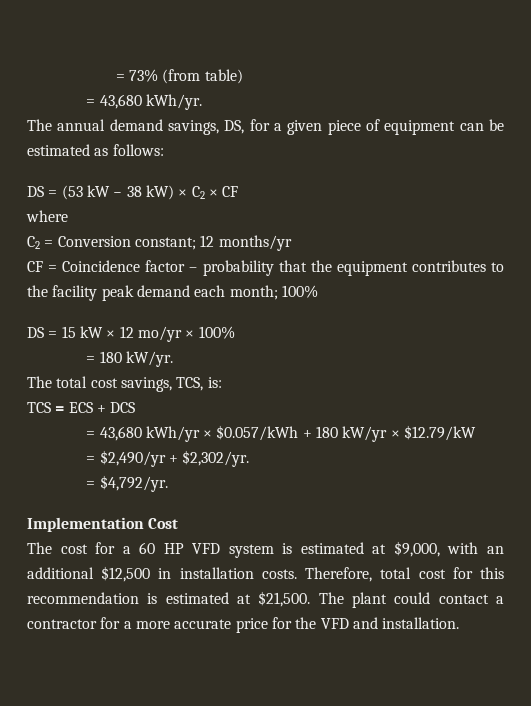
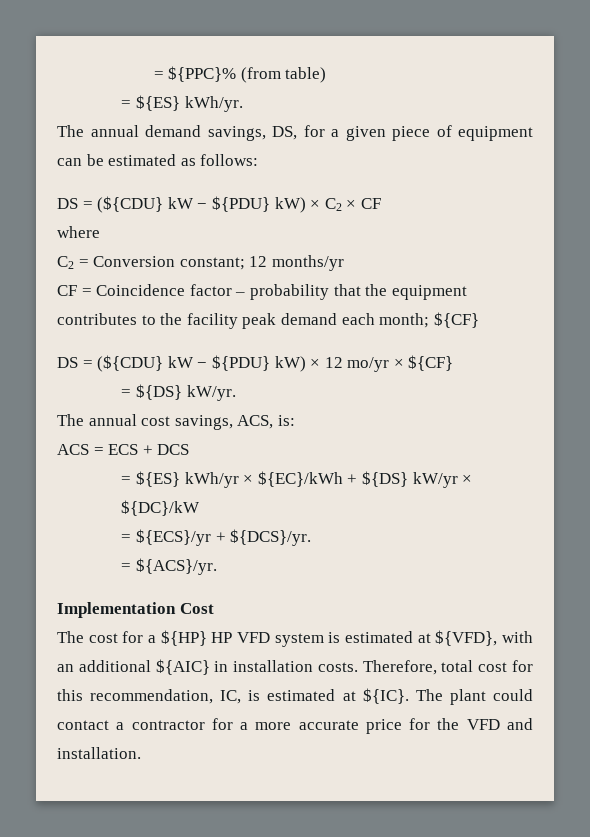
[115,69,159,82] = 73% -> [153,66,237,82] = ${PPC}%
[99,94,142,109] 43,680 -> [136,95,181,111] ${ES}
[61,185,142,200] (53 kW − 38 -> [97,196,270,213] (${CDU} kW − ${PDU}
[281,285,318,298] [27,326,103,338] 100% // DS = 15 kW -> [433,312,479,328] [57,355,306,372] ${CF} // DS = (${CDU} kW − ${PDU} kW)
[198,326,235,339] [86,351,122,363] 100% // = 180 -> [408,355,454,371] [121,384,183,400] ${CF} // = ${DS}
[56,376,88,388] total -> [88,414,137,426] annual
[176,377,204,391] TCS, -> [237,415,274,429] ACS,
[27,402,51,413] TCS -> [57,444,89,455] ACS
[99,426,142,441] 43,680 -> [136,471,181,487] ${ES}
[216,425,339,441] $0.057/kWh + 180 -> [257,471,409,487] ${EC}/kWh + ${DS}
[404,425,477,441] [86,450,250,467] [86,475,168,492] $12.79/kW // = $2,490/yr + $2,302/yr. // = $4,792/yr. -> [121,500,201,516] [121,529,312,546] [121,558,218,575] ${DC}/kW // = ${ECS}/yr + ${DCS}/yr. // = ${ACS}/yr.
[139,542,156,554] 60 -> [160,630,207,646] ${HP}
[393,541,440,557] $9,000, -> [435,630,498,646] ${VFD},
[101,566,151,582] $12,500 -> [155,659,210,675] ${AIC}
[27,591,311,607] recommendation is estimated at $21,500. -> [90,688,409,704] recommendation, IC, is estimated at ${IC}.

